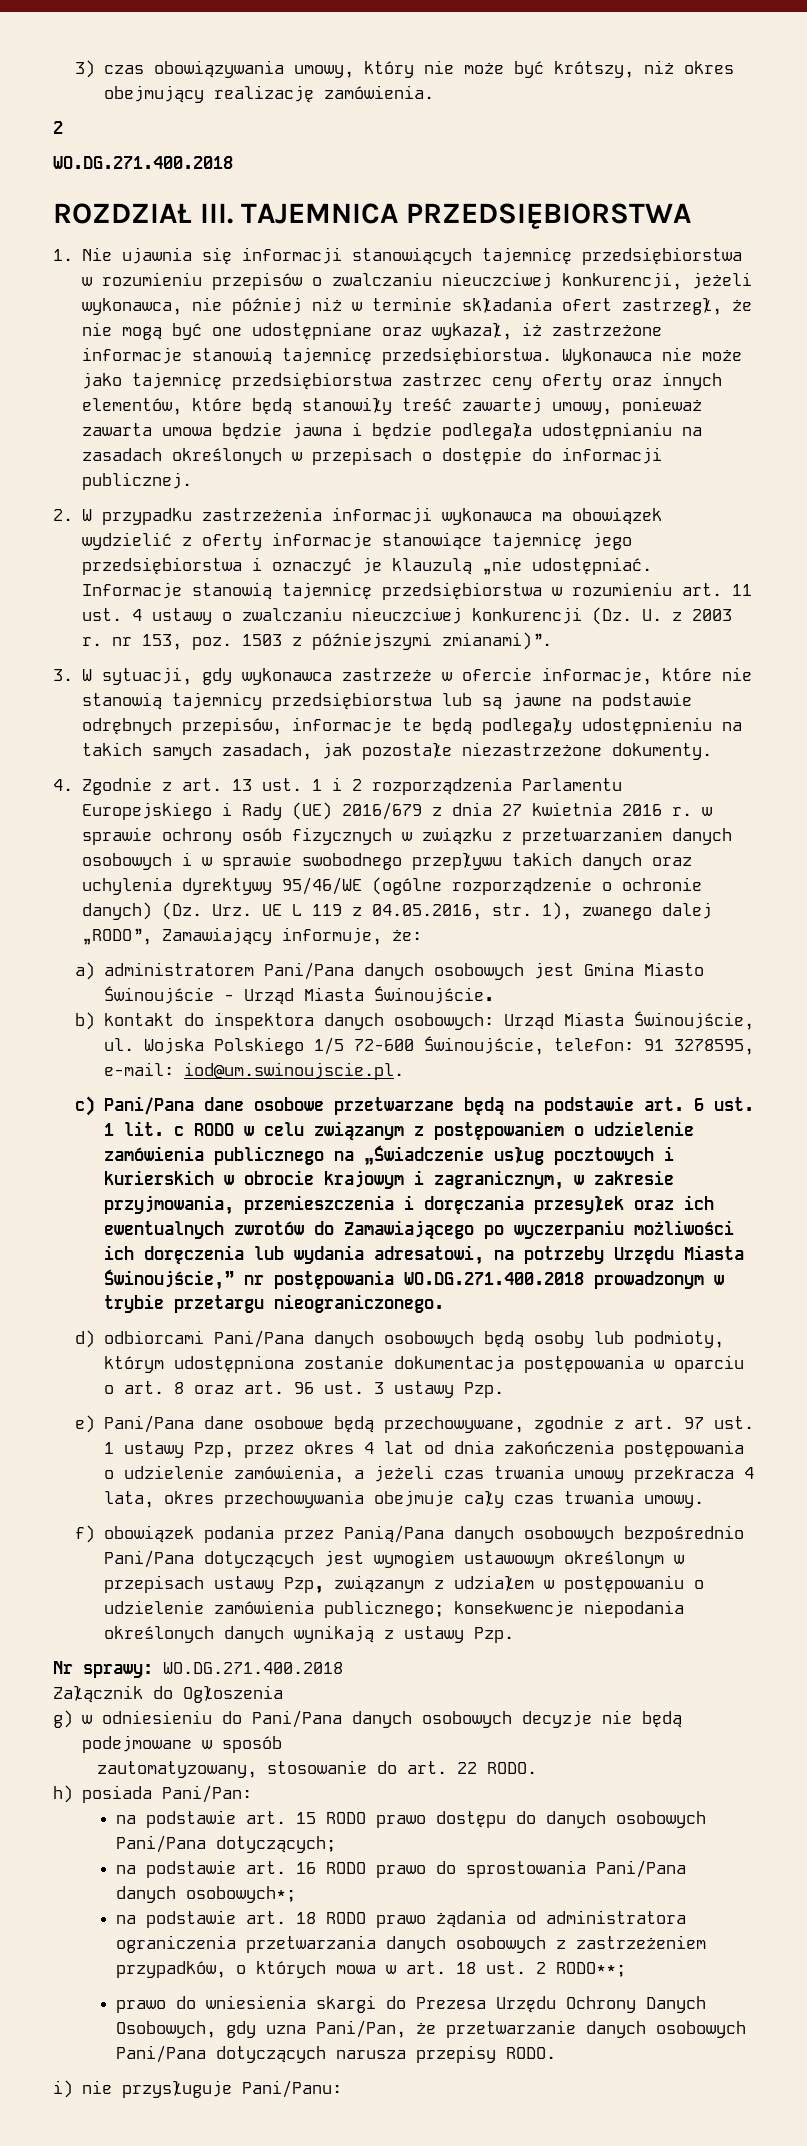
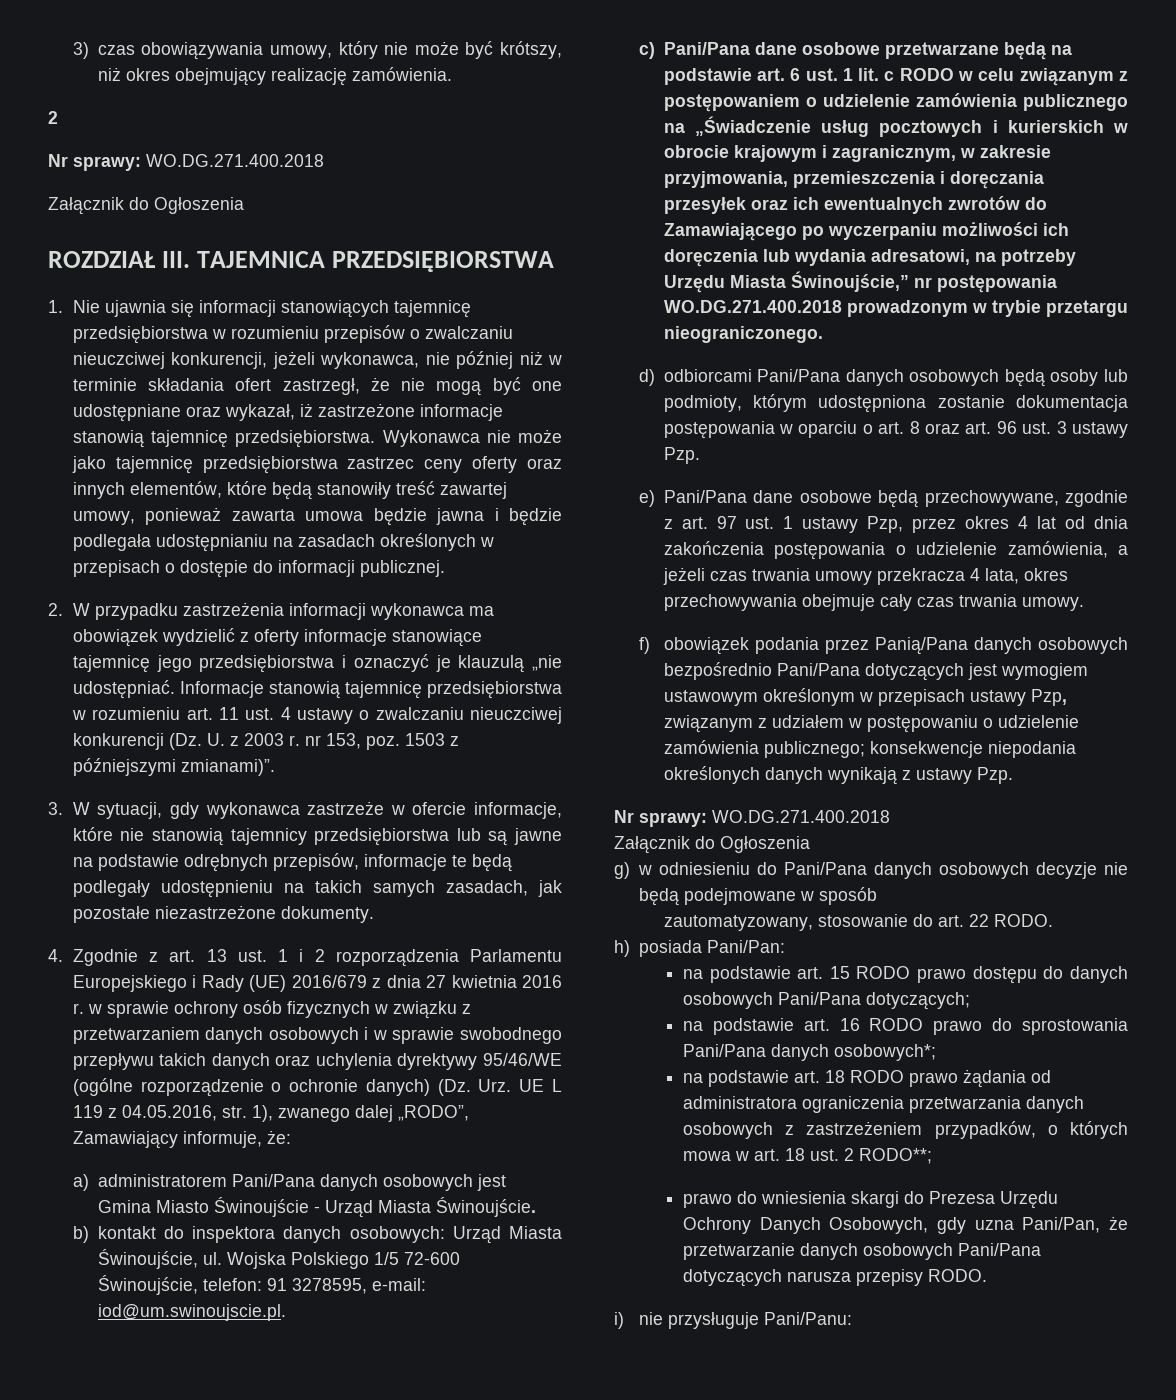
[53,156,233,169] WO.DG.271.400.2018 -> [48,154,324,171] [48,197,244,215] Nr sprawy: WO.DG.271.400.2018 // Załącznik do Ogłoszenia

